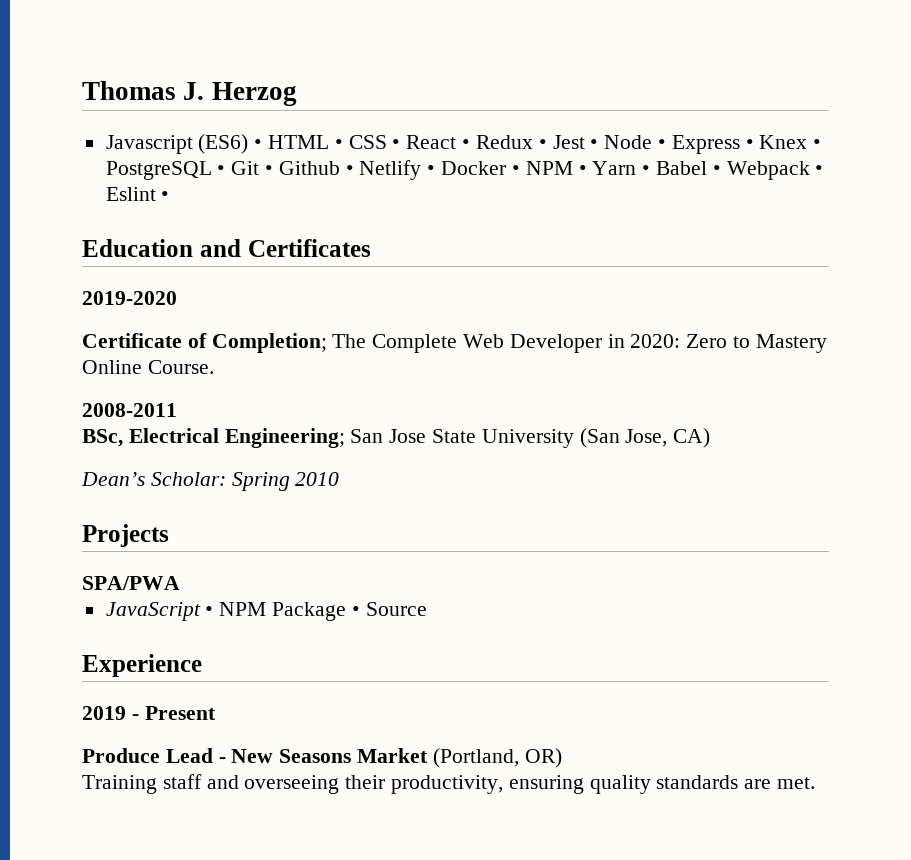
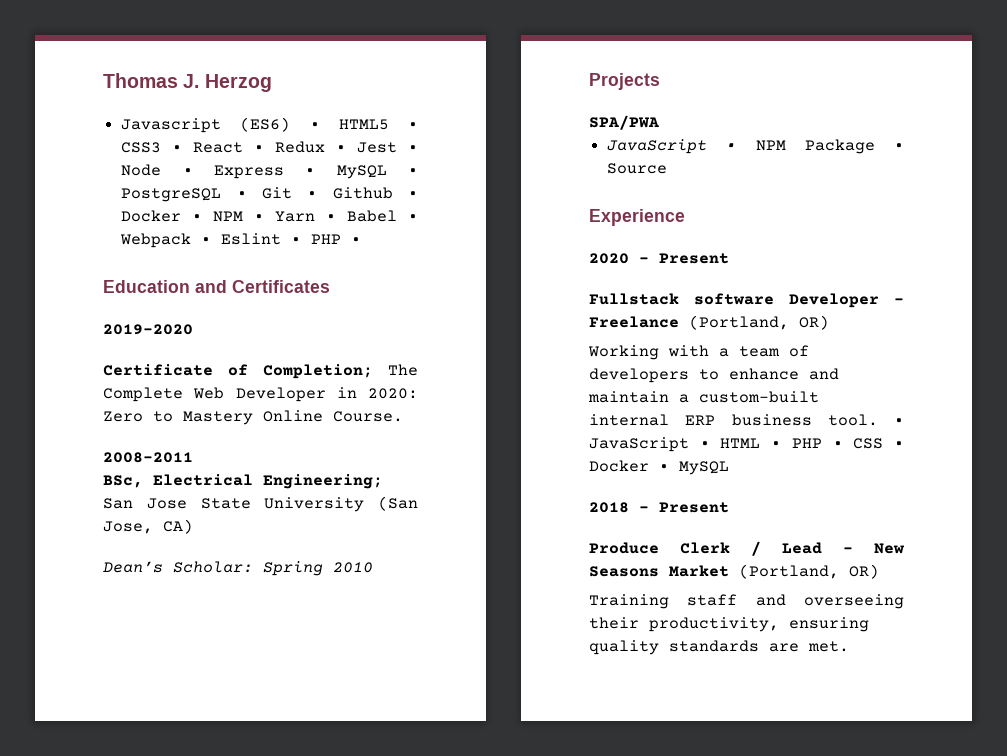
[268,135,387,149] HTML • CSS -> [338,119,418,130] [121,142,162,153] HTML5 • CSS3
[759,135,808,149] Knex -> [336,165,387,179] MySQL
[359,160,436,180] Netlify • -> (418, 194) none
(170, 196) none -> [311,234,362,244] PHP •
[82,706,126,720] 2019 -> [589,253,729,264] [589,293,904,308] [589,315,829,330] [588,345,809,360] [589,368,839,383] [588,391,819,403] [589,414,904,426] [589,437,904,452] [589,460,729,475] [589,502,629,513] 2020 - Present // Fullstack software Developer - Freelance (Portland, OR) // Working with a team of developers to enhance and maintain a custom-built internal ERP business tool. • JavaScript • HTML • PHP • CSS • Docker • MySQL // 2018
(160, 755) none -> [680,541,761,556] Clerk /

